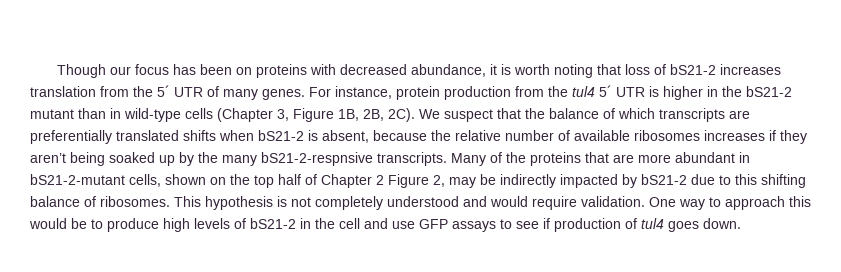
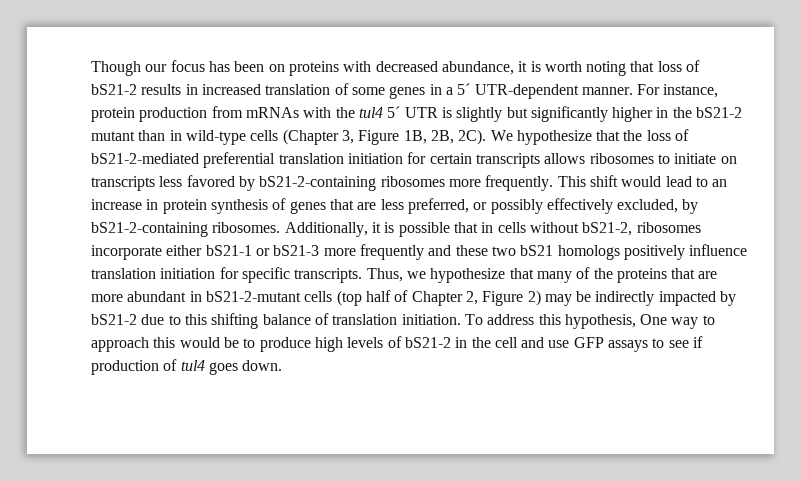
[720,64,782,75] [30,85,305,100] increases translation from the 5´ UTR of many genes. -> [141,83,633,99] results in increased translation of some genes in a 5´ UTR-dependent manner.
(544, 91) none -> [245,107,332,118] mRNAs with
(659, 91) none -> [456,106,608,122] slightly but significantly
[444,109,493,122] suspect -> [516,130,592,145] hypothesize
[549,108,750,122] [30,130,807,144] [30,152,486,166] balance of which transcripts are preferentially translated shifts when bS21-2 is absent, because the relative number of available ribosomes increases if they aren’t being soaked up by the many bS21-2-respnsive transcripts. Many -> [646,129,690,141] [91,152,737,168] [91,175,728,191] [91,198,699,214] [91,222,701,237] [91,244,748,260] [91,267,572,283] loss of bS21-2-mediated preferential translation initiation for certain transcripts allows ribosomes to initiate on transcripts less favored by bS21-2-containing ribosomes more frequently. This shift would lead to an increase in protein synthesis of genes that are less preferred, or possibly effectively excluded, by bS21-2-containing ribosomes. Additionally, it is possible that in cells without bS21-2, ribosomes incorporate either bS21-1 or bS21-3 more frequently and these two bS21 homologs positively influence translation initiation for specific transcripts. Thus, we hypothesize that many
[129,174,445,188] cells, shown on the top half of Chapter 2 Figure 2, -> [304,290,541,306] cells (top half of Chapter 2, Figure 2)
[100,196,645,210] ribosomes. This hypothesis is not completely understood and would require validation. -> [332,314,636,329] translation initiation. To address this hypothesis,

